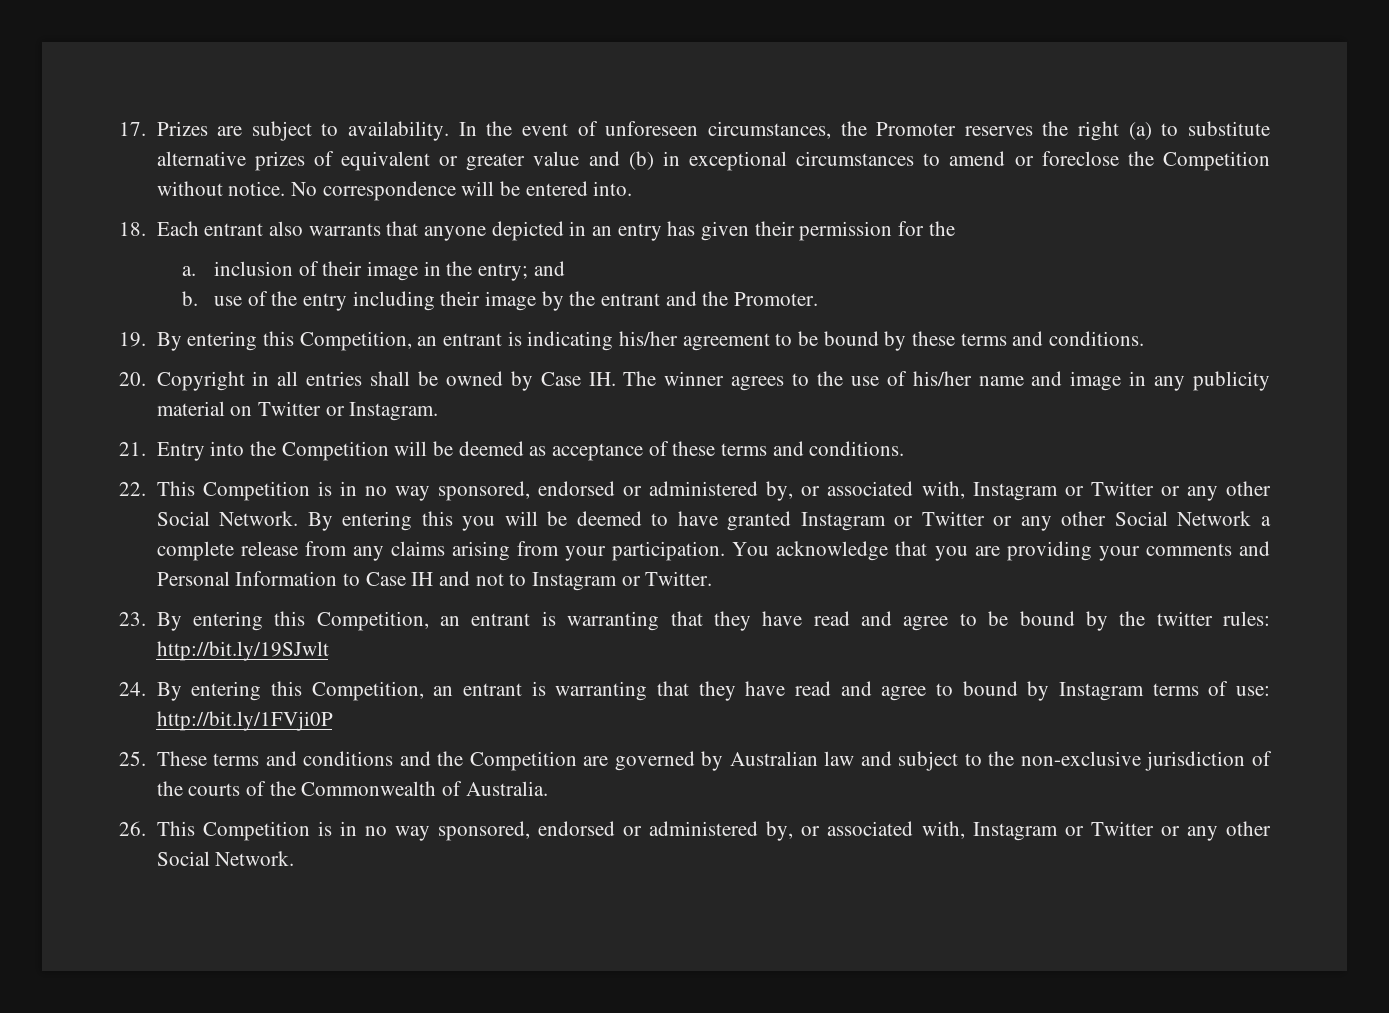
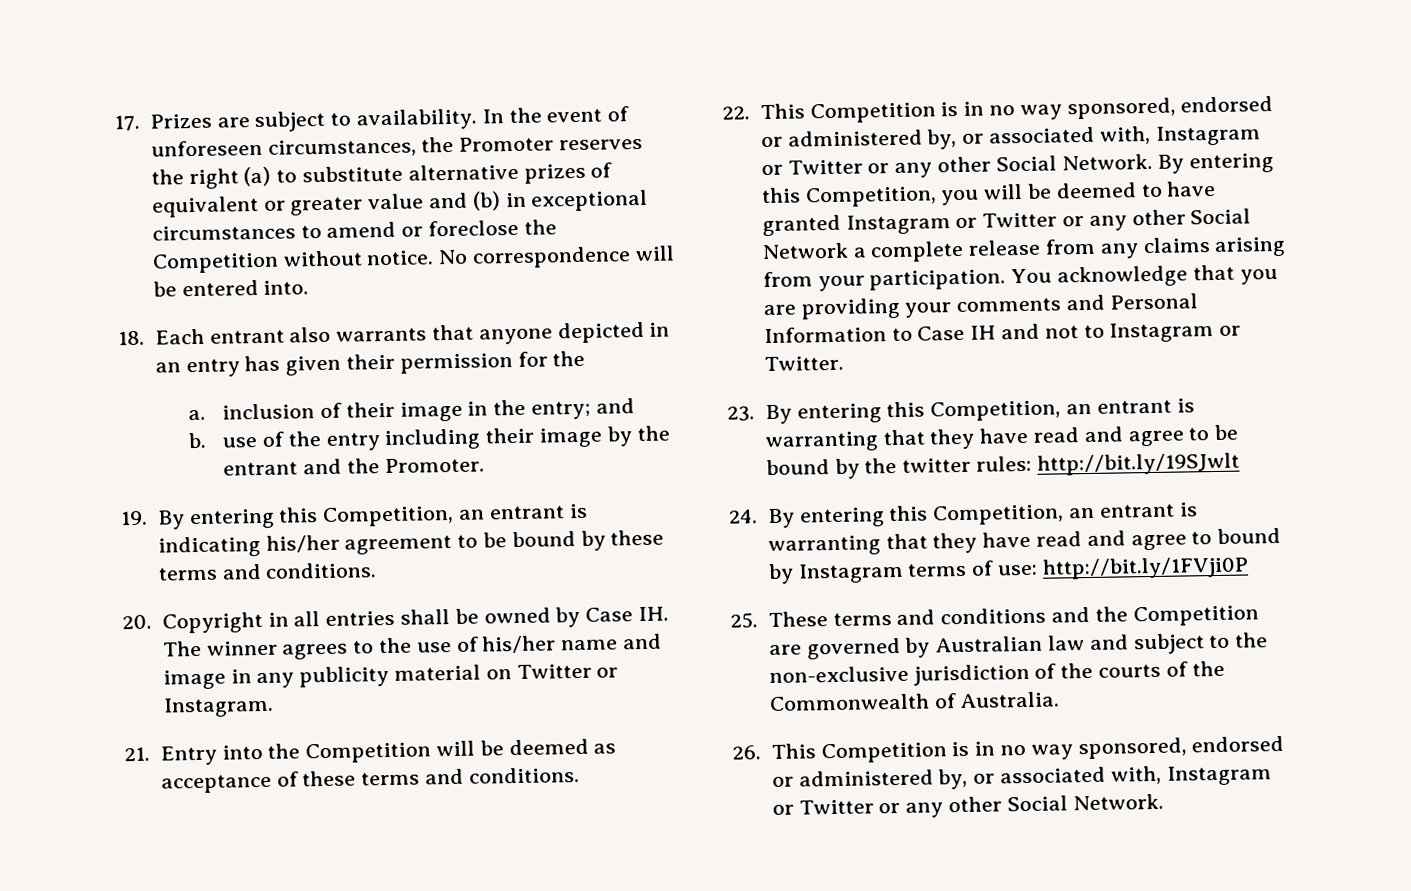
(453, 518) none -> [804,186,937,208] Competition,

